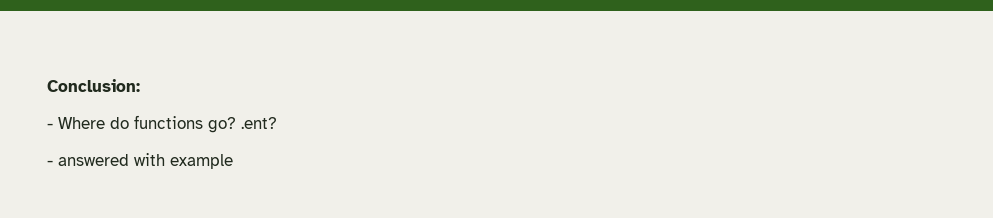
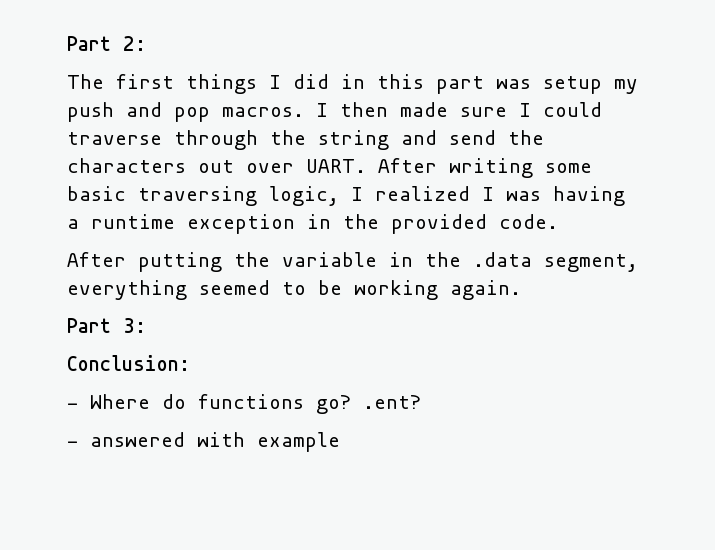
(47, 85) none -> [67,36,146,51] [67,74,638,94] [67,102,602,122] [67,130,544,150] [67,158,592,178] [67,186,625,206] [67,214,558,234] [67,252,638,272] [67,280,521,300] [67,318,146,333] Part 2: // The first things I did in this part was setup my push and pop macros. I then made sure I could traverse through the string and send the characters out over UART. After writing some basic traversing logic, I realized I was having a runtime exception in the provided code. // After putting the variable in the .data segment, everything seemed to be working again. // Part 3: //

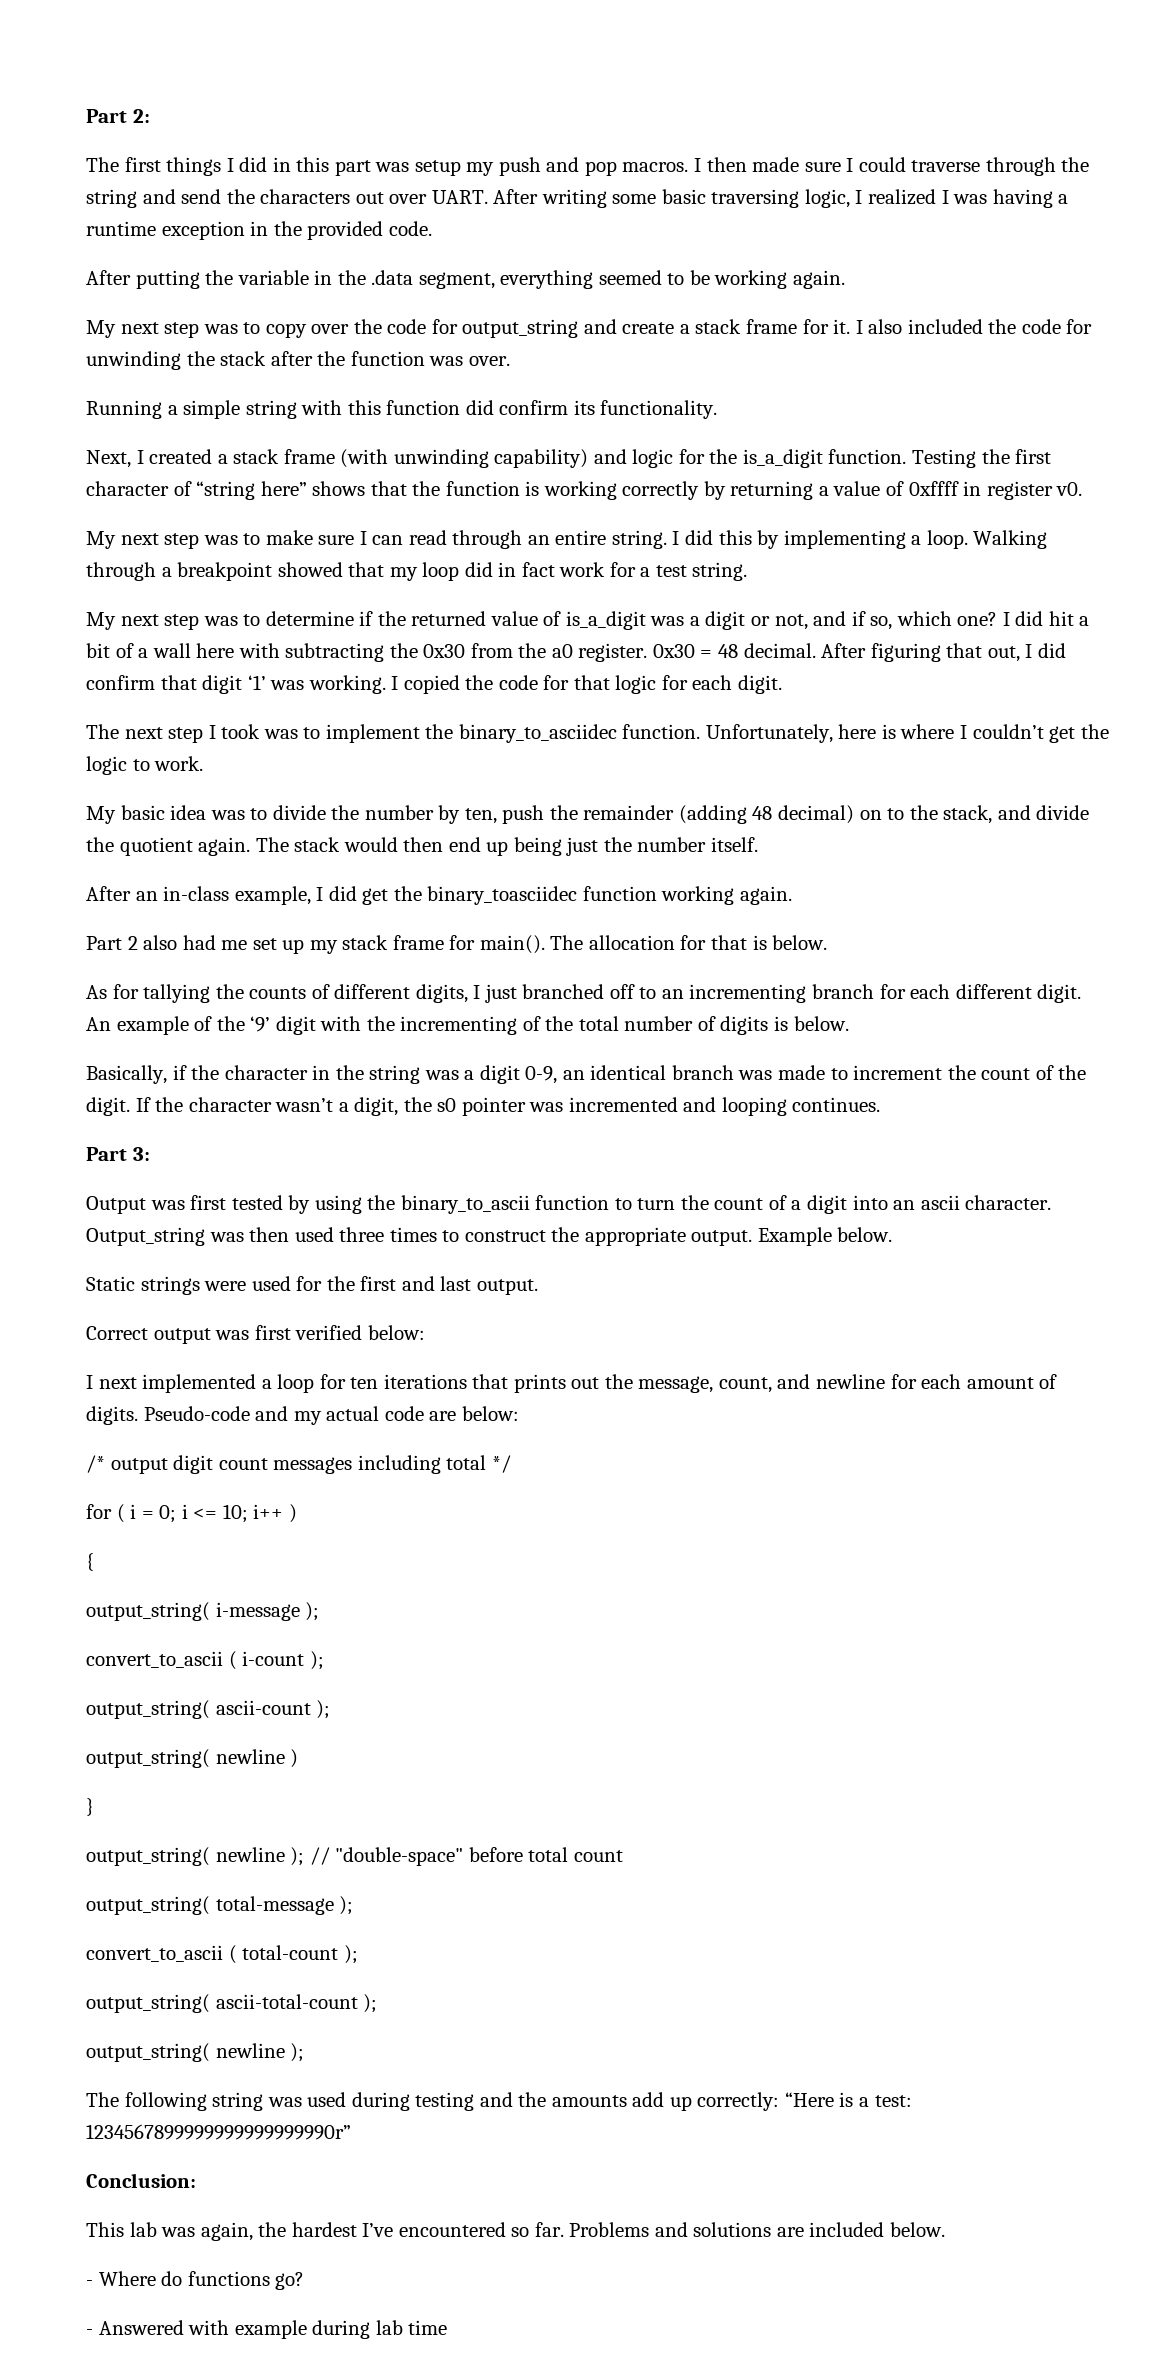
[67,318,146,333] [67,355,190,371] Part 3: // Conclusion: -> [86,319,1093,338] [86,351,510,370] [86,400,718,419] [86,449,1052,468] [86,481,1083,500] [86,530,1048,549] [86,562,748,581] [86,611,1090,630] [86,643,1066,662] [86,675,783,694] [86,724,1109,743] [86,756,204,775] [86,805,1090,824] [86,837,758,856] [86,886,792,905] [86,935,828,954] [86,984,1082,1003] [86,1016,849,1035] [86,1065,1087,1084] [86,1097,881,1116] [86,1147,150,1161] [86,1195,1052,1214] [86,1227,893,1246] [86,1276,538,1295] [86,1325,425,1344] [86,1374,1058,1393] [86,1406,519,1425] [86,1455,511,1474] [86,1504,297,1523] [86,1553,94,1571] [86,1602,320,1621] [86,1651,324,1670] [86,1700,331,1719] [86,1749,299,1768] [86,1798,94,1816] [86,1847,623,1866] [86,1896,354,1915] [86,1945,358,1964] [86,1994,378,2013] [86,2043,305,2062] [86,2092,912,2111] [86,2124,351,2140] [86,2173,196,2188] [86,2222,946,2241] My next step was to copy over the code for output_string and create a stack frame for it. I also included the code for unwinding the stack after the function was over. // Running a simple string with this function did confirm its functionality. // Next, I created a stack frame (with unwinding capability) and logic for the is_a_digit function. Testing the first character of “string here” shows that the function is working correctly by returning a value of 0xffff in register v0. // My next step was to make sure I can read through an entire string. I did this by implementing a loop. Walking through a breakpoint showed that my loop did in fact work for a test string. // My next step was to determine if the returned value of is_a_digit was a digit or not, and if so, which one? I did hit a bit of a wall here with subtracting the 0x30 from the a0 register. 0x30 = 48 decimal. After figuring that out, I did confirm that digit ‘1’ was working. I copied the code for that logic for each digit. // The next step I took was to implement the binary_to_asciidec function. Unfortunately, here is where I couldn’t get the logic to work. // My basic idea was to divide the number by ten, push the remainder (adding 48 decimal) on to the stack, and divide the quotient again. The stack would then end up being just the number itself. // After an in-class example, I did get the binary_toasciidec function working again. // Part 2 also had me set up my stack frame for main(). The allocation for that is below. // As for tallying the counts of different digits, I just branched off to an incrementing branch for each different digit. An example of the ‘9’ digit with the incrementing of the total number of digits is below. // Basically, if the character in the string was a digit 0-9, an identical branch was made to increment the count of the digit. If the character wasn’t a digit, the s0 pointer was incremented and looping continues. // Part 3: // Output was first tested by using the binary_to_ascii function to turn the count of a digit into an ascii character. Output_string was then used three times to construct the appropriate output. Example below. // Static strings were used for the first and last output. // Correct output was first verified below: // I next implemented a loop for ten iterations that prints out the message, count, and newline for each amount of digits. Pseudo-code and my actual code are below: // /* output digit count messages including total */ // for ( i = 0; i <= 10; i++ ) // { // output_string( i-message ); // convert_to_ascii ( i-count ); // output_string( ascii-count ); // output_string( newline ) // } // output_string( newline ); // "double-space" before total count // output_string( total-message ); // convert_to_ascii ( total-count ); // output_string( ascii-total-count ); // output_string( newline ); // The following string was used during testing and the amounts add up correctly: “Here is a test: 1234567899999999999999990r” // Conclusion: // This lab was again, the hardest I’ve encountered so far. Problems and solutions are included below.
[363,395,421,409] [67,432,185,447] .ent? // - answered -> [86,2320,184,2335] // - Answered
(340, 442) none -> [312,2320,448,2339] during lab time

